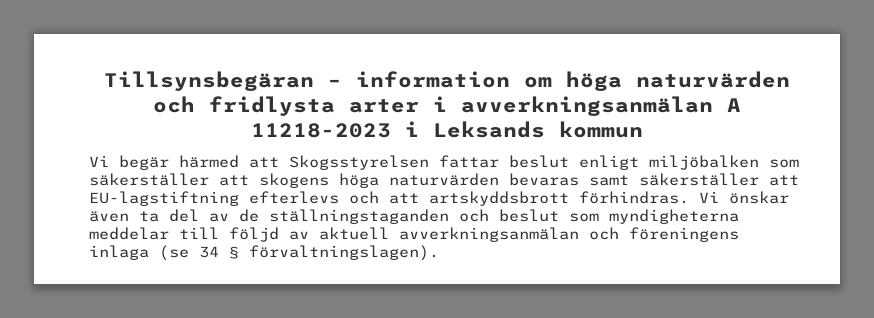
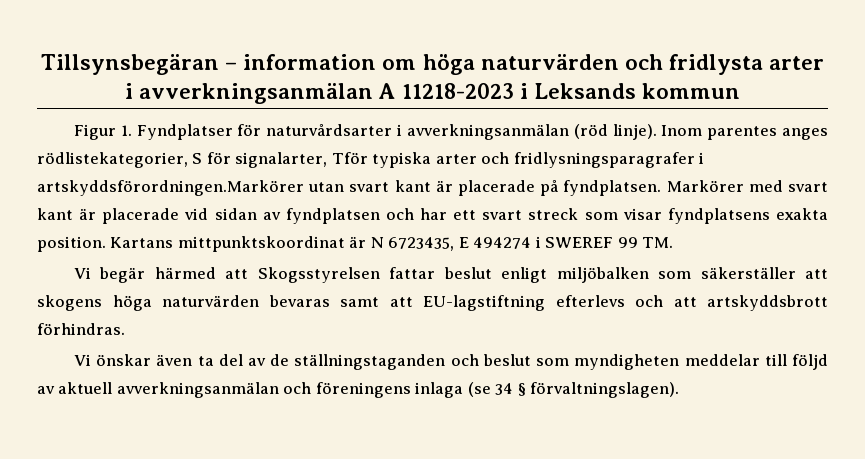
(643, 129) none -> [73,124,828,140] [37,152,705,168] [37,180,829,196] [37,208,828,224] [37,236,674,252] // Figur 1. Fyndplatser för naturvårdsarter i avverkningsanmälan (röd linje). Inom parentes anges rödlistekategorier, S för signalarter, Tför typiska arter och fridlysningsparagrafer i artskyddsförordningen.Markörer utan svart kant är placerade på fyndplatsen. Markörer med svart kant är placerade vid sidan av fyndplatsen och har ett svart streck som visar fyndplatsens exakta position. Kartans mittpunktskoordinat är N 6723435, E 494274 i SWEREF 99 TM.
[639,173,759,186] säkerställer -> (379, 302) none
(689, 197) none -> (125, 329) //
[609,209,739,224] myndigheterna -> [574,354,680,370] myndigheten

